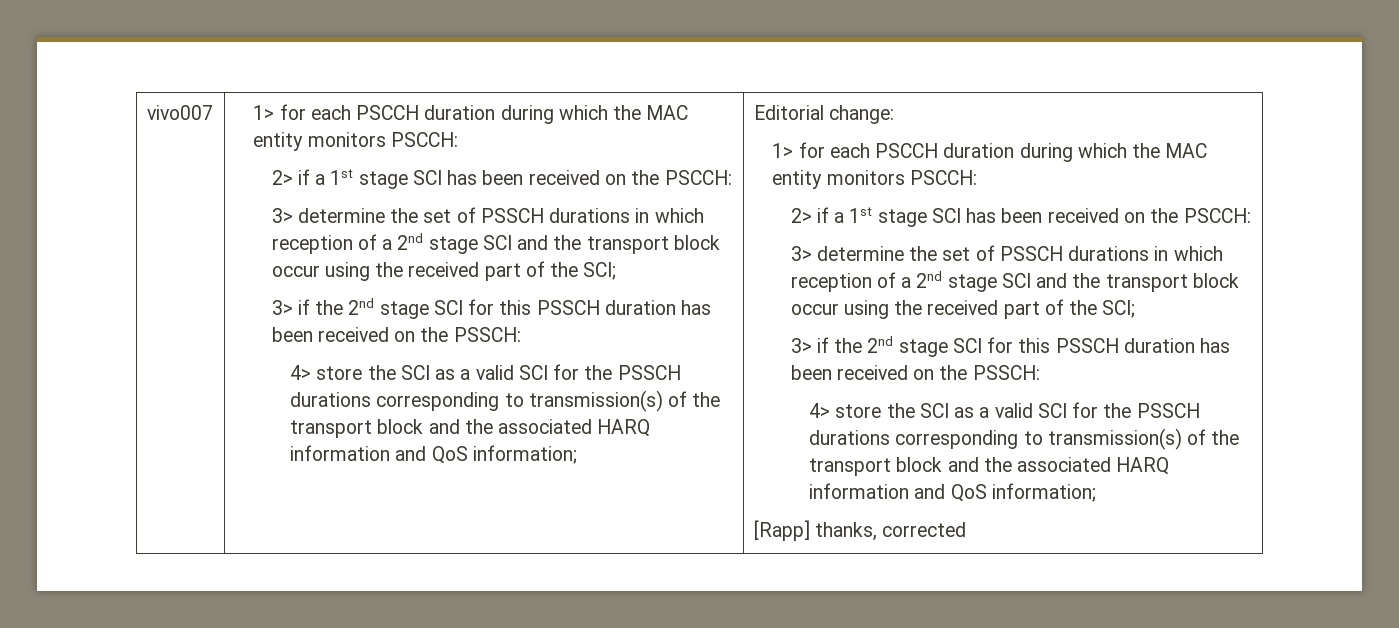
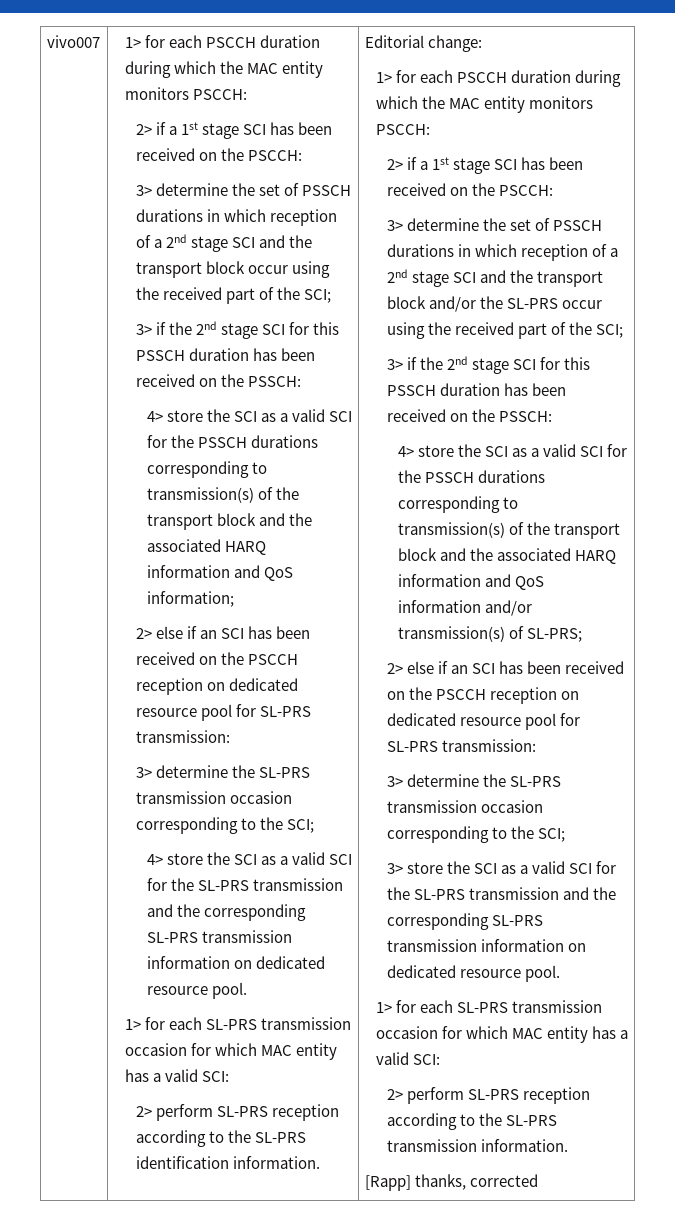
(577, 454) none -> [135,626,311,639] [135,652,298,665] [135,678,298,695] [135,704,311,721] [135,730,230,743] [135,765,310,778] [135,791,292,804] [135,817,314,834] [146,852,353,865] [146,878,344,891] [146,904,307,921] [146,930,292,943] [146,956,326,969] [146,982,247,999] [124,1017,351,1030] [124,1043,337,1060] [124,1069,229,1082] [135,1104,339,1121] [135,1130,306,1147] [135,1156,320,1169] // 2> else if an SCI has been received on the PSCCH reception on dedicated resource pool for SL-PRS transmission: // 3> determine the SL-PRS transmission occasion corresponding to the SCI; // 4> store the SCI as a valid SCI for the SL-PRS transmission and the corresponding SL-PRS transmission information on dedicated resource pool. // 1> for each SL-PRS transmission occasion for which MAC entity has a valid SCI: // 2> perform SL-PRS reception according to the SL-PRS identification information.
(1239, 280) none -> [428,296,558,312] and/or the SL-PRS
[991,483,1096,502] information; -> [397,600,532,616] [397,626,583,642] [386,661,625,674] [386,687,580,704] [386,713,580,730] [386,739,536,752] [386,774,561,787] [386,800,543,813] [386,826,565,843] [386,861,617,874] [386,887,617,900] [386,913,543,930] [386,939,586,952] [386,965,560,982] [375,1000,602,1013] [375,1026,629,1043] [375,1052,440,1065] [386,1087,590,1104] [386,1113,557,1130] [386,1139,568,1152] information and/or transmission(s) of SL-PRS; // 2> else if an SCI has been received on the PSCCH reception on dedicated resource pool for SL-PRS transmission: // 3> determine the SL-PRS transmission occasion corresponding to the SCI; // 3> store the SCI as a valid SCI for the SL-PRS transmission and the corresponding SL-PRS transmission information on dedicated resource pool. // 1> for each SL-PRS transmission occasion for which MAC entity has a valid SCI: // 2> perform SL-PRS reception according to the SL-PRS transmission information.

